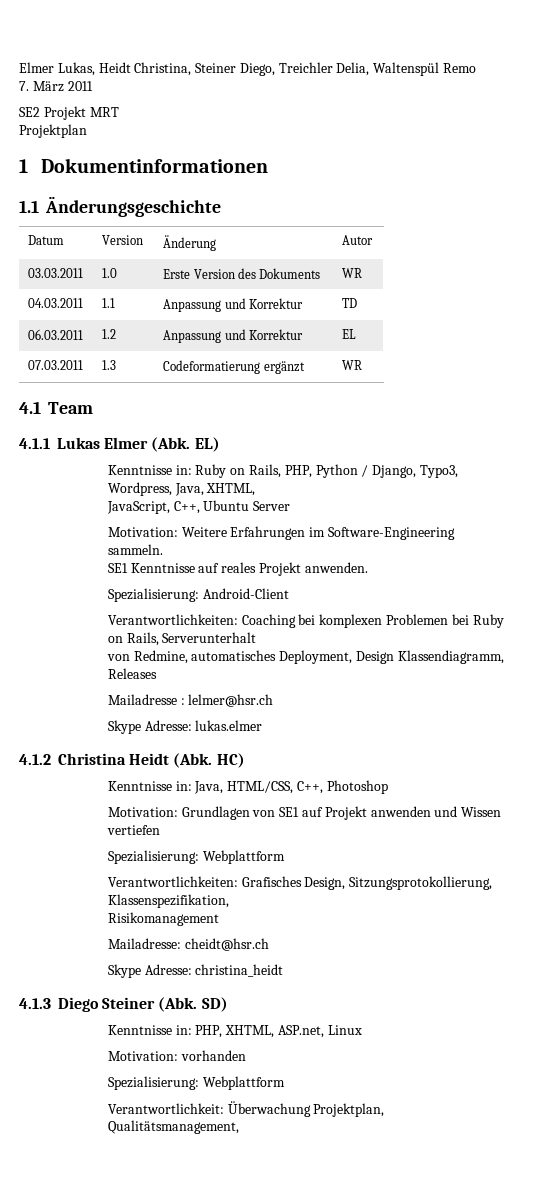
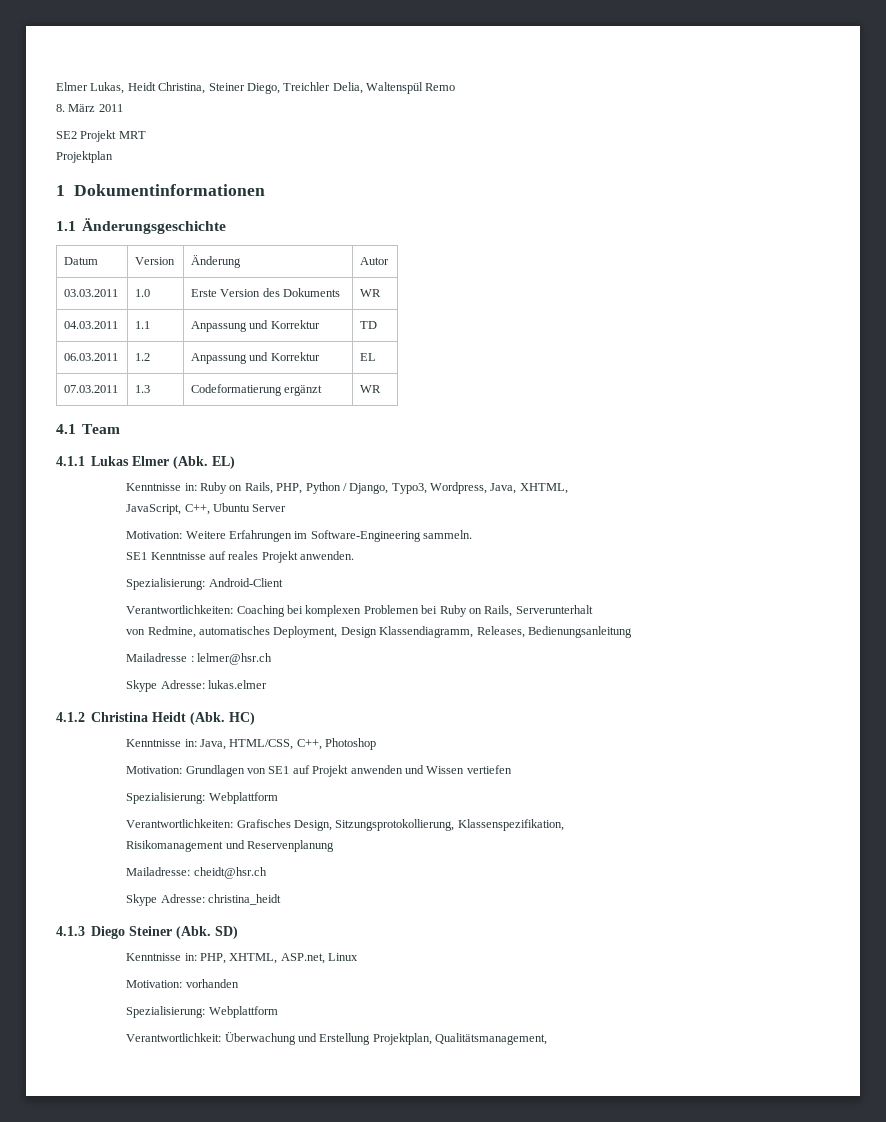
[19,81,29,91] 7. -> [56,104,65,112] 8.
[107,668,157,679] Releases -> [476,626,632,638] Releases, Bedienungsanleitung
(219, 919) none -> [225,840,335,852] und Reservenplanung
(311, 1109) none -> [298,1033,371,1045] und Erstellung

